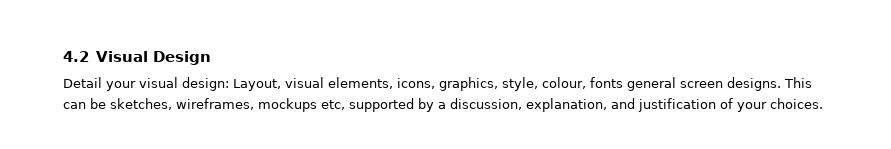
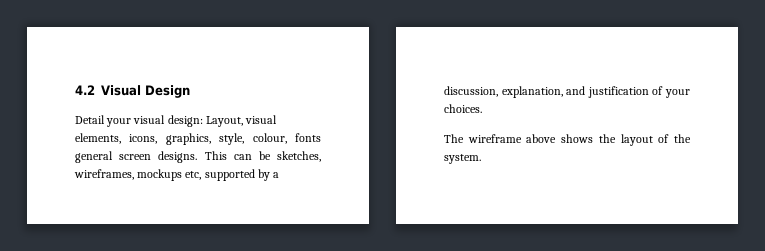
(823, 103) none -> [444,134,691,146] [444,154,481,164] // The wireframe above shows the layout of the system.

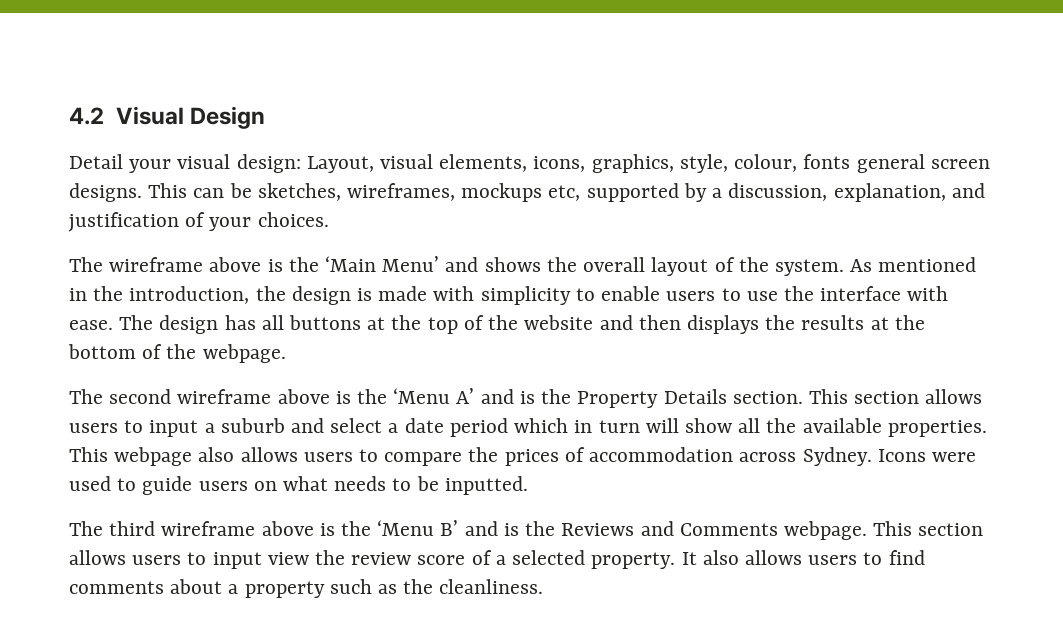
(557, 138) none -> [267,256,479,272] is the ‘Main Menu’ and
(616, 138) none -> [583,257,646,272] overall
(481, 159) none -> [850,257,977,272] [69,286,949,305] [69,315,925,334] [68,344,286,363] [69,388,983,408] [69,418,987,437] [69,447,976,466] [69,476,528,495] [69,520,984,540] [69,550,925,569] [69,579,544,598] As mentioned in the introduction, the design is made with simplicity to enable users to use the interface with ease. The design has all buttons at the top of the website and then displays the results at the bottom of the webpage. // The second wireframe above is the ‘Menu A’ and is the Property Details section. This section allows users to input a suburb and select a date period which in turn will show all the available properties. This webpage also allows users to compare the prices of accommodation across Sydney. Icons were used to guide users on what needs to be inputted. // The third wireframe above is the ‘Menu B’ and is the Reviews and Comments webpage. This section allows users to input view the review score of a selected property. It also allows users to find comments about a property such as the cleanliness.

